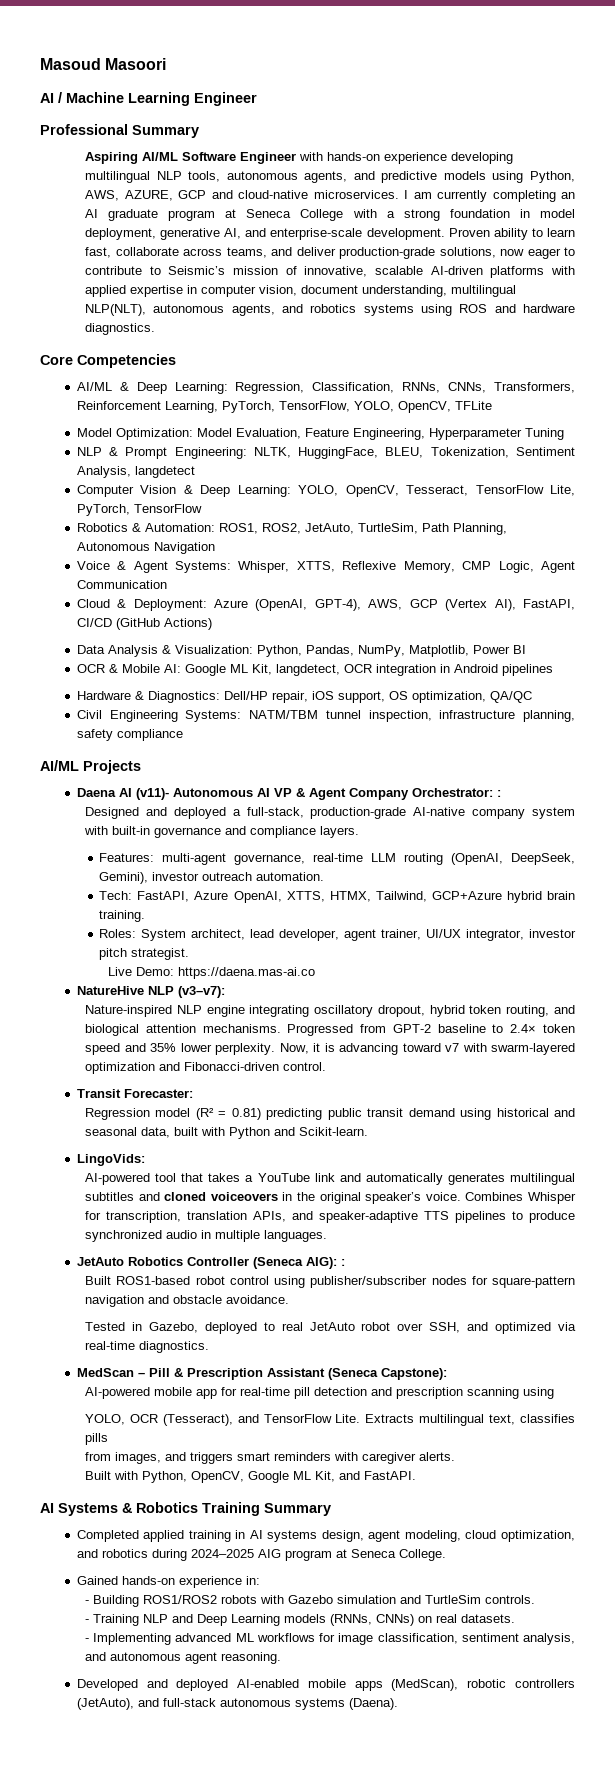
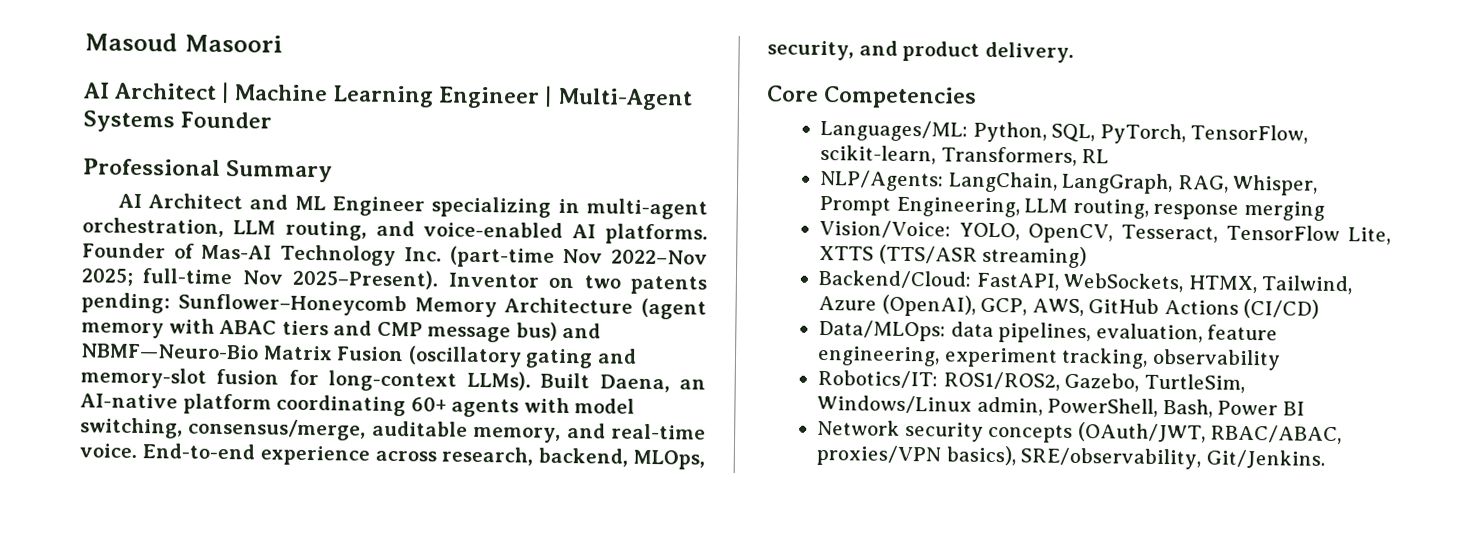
[58,92,62,103] / -> [114,81,231,104] Architect |
[40,124,199,138] [85,152,514,164] [85,171,575,183] [85,190,576,202] [85,209,576,221] [85,228,575,240] [85,247,575,259] [85,266,576,278] [85,285,517,297] [85,304,575,316] [85,323,156,335] [40,354,176,368] [76,382,575,394] [76,401,492,413] [76,428,564,440] [76,447,575,459] [76,466,195,478] [76,485,291,497] // Professional Summary // Aspiring AI/ML Software Engineer with hands-on experience developing multilingual NLP tools, autonomous agents, and predictive models using Python, AWS, AZURE, GCP and cloud-native microservices. I am currently completing an AI graduate program at Seneca College with a strong foundation in model deployment, generative AI, and enterprise-scale development. Proven ability to learn fast, collaborate across teams, and deliver production-grade solutions, now eager to contribute to Seismic’s mission of innovative, scalable AI-driven platforms with applied expertise in computer vision, document understanding, multilingual NLP(NLT), autonomous agents, and robotics systems using ROS and hardware diagnostics. // Core Competencies // AI/ML & Deep Learning: Regression, Classification, RNNs, CNNs, Transformers, Reinforcement Learning, PyTorch, TensorFlow, YOLO, OpenCV, TFLite // Model Optimization: Model Evaluation, Feature Engineering, Hyperparameter Tuning // NLP & Prompt Engineering: NLTK, HuggingFace, BLEU, Tokenization, Sentiment Analysis, langdetect // Computer Vision & Deep Learning: -> [544,85,693,111] [83,110,273,133] [83,158,334,183] [117,193,708,220] [82,217,708,245] [82,242,708,268] [81,268,708,295] [81,292,707,320] [81,318,602,343] [80,343,637,369] [80,367,706,393] [80,393,636,418] [80,417,707,443] [79,443,705,470] [767,40,1074,63] [767,85,978,109] [820,119,1309,145] [820,144,1110,166] [819,169,1319,196] [819,195,1325,221] [819,219,952,239] | Multi-Agent Systems Founder // Professional Summary // AI Architect and ML Engineer specializing in multi-agent orchestration, LLM routing, and voice-enabled AI platforms. Founder of Mas-AI Technology Inc. (part-time Nov 2022–Nov 2025; full-time Nov 2025–Present). Inventor on two patents pending: Sunflower–Honeycomb Memory Architecture (agent memory with ABAC tiers and CMP message bus) and NBMF—Neuro-Bio Matrix Fusion (oscillatory gating and memory-slot fusion for long-context LLMs). Built Daena, an AI-native platform coordinating 60+ agents with model switching, consensus/merge, auditable memory, and real-time voice. End-to-end experience across research, backend, MLOps, security, and product delivery. // Core Competencies // Languages/ML: Python, SQL, PyTorch, TensorFlow, scikit-learn, Transformers, RL // NLP/Agents: LangChain, LangGraph, RAG, Whisper, Prompt Engineering, LLM routing, response merging // Vision/Voice:
[76,504,202,516] [76,523,507,535] [76,542,215,554] [76,561,575,573] [76,580,167,589] [76,599,575,611] [76,618,212,630] [76,645,526,657] [76,664,553,676] [76,691,532,703] [76,710,575,722] [76,729,183,741] [40,760,141,774] [76,788,501,800] [85,807,575,819] [84,826,360,838] [99,853,575,865] [99,872,325,884] [99,891,576,903] [99,910,146,922] [99,929,576,941] [99,948,190,960] [107,967,315,979] [76,986,225,998] [85,1005,575,1017] [85,1024,575,1036] [85,1043,575,1055] [85,1062,327,1074] [76,1089,193,1098] [85,1108,576,1120] [85,1127,369,1139] [76,1154,145,1166] [85,1173,575,1185] [85,1192,576,1204] [85,1211,575,1223] [85,1230,328,1242] [76,1257,345,1269] [85,1276,575,1288] [85,1295,290,1307] [85,1322,577,1334] [85,1341,210,1353] [76,1368,447,1380] [85,1387,555,1399] [85,1414,575,1426] [85,1433,109,1445] [85,1452,456,1464] [85,1471,417,1483] [40,1502,331,1516] [76,1530,575,1542] [76,1549,446,1561] [76,1576,260,1588] [85,1595,536,1607] [85,1614,516,1626] [85,1633,576,1645] [85,1652,282,1664] [76,1679,575,1691] [76,1698,398,1710] PyTorch, TensorFlow // Robotics & Automation: ROS1, ROS2, JetAuto, TurtleSim, Path Planning, Autonomous Navigation // Voice & Agent Systems: Whisper, XTTS, Reflexive Memory, CMP Logic, Agent Communication // Cloud & Deployment: Azure (OpenAI, GPT-4), AWS, GCP (Vertex AI), FastAPI, CI/CD (GitHub Actions) // Data Analysis & Visualization: Python, Pandas, NumPy, Matplotlib, Power BI // OCR & Mobile AI: Google ML Kit, langdetect, OCR integration in Android pipelines // Hardware & Diagnostics: Dell/HP repair, iOS support, OS optimization, QA/QC // Civil Engineering Systems: NATM/TBM tunnel inspection, infrastructure planning, safety compliance // AI/ML Projects // Daena AI (v11)- Autonomous AI VP & Agent Company Orchestrator: : // Designed and deployed a full-stack, production-grade AI-native company system with built-in governance and compliance layers. // Features: multi-agent governance, real-time LLM routing (OpenAI, DeepSeek, Gemini), investor outreach automation. // Tech: FastAPI, Azure OpenAI, XTTS, HTMX, Tailwind, GCP+Azure hybrid brain training. // Roles: System architect, lead developer, agent trainer, UI/UX integrator, investor pitch strategist. // Live Demo: https://daena.mas-ai.co // NatureHive NLP (v3–v7): // Nature-inspired NLP engine integrating oscillatory dropout, hybrid token routing, and biological attention mechanisms. Progressed from GPT-2 baseline to 2.4× token speed and 35% lower perplexity. Now, it is advancing toward v7 with swarm-layered optimization and Fibonacci-driven control. // Transit Forecaster: // Regression model (R² = 0.81) predicting public transit demand using historical and seasonal data, built with Python and Scikit-learn. // LingoVids: // AI-powered tool that takes a YouTube link and automatically generates multilingual subtitles and cloned voiceovers in the original speaker’s voice. Combines Whisper for transcription, translation APIs, and speaker-adaptive TTS pipelines to produce synchronized audio in multiple languages. // JetAuto Robotics Controller (Seneca AIG): : // Built ROS1-based robot control using publisher/subscriber nodes for square-pattern navigation and obstacle avoidance. // Tested in Gazebo, deployed to real JetAuto robot over SSH, and optimized via real-time diagnostics. // MedScan – Pill & Prescription Assistant (Seneca Capstone): // AI-powered mobile app for real-time pill detection and prescription scanning using // YOLO, OCR (Tesseract), and TensorFlow Lite. Extracts multilingual text, classifies pills // from images, and triggers smart reminders with caregiver alerts. // Built with Python, OpenCV, Google ML Kit, and FastAPI. // AI Systems & Robotics Training Summary // Completed applied training in AI systems design, agent modeling, cloud optimization, and robotics during 2024–2025 AIG program at Seneca College. // Gained hands-on experience in: // - Building ROS1/ROS2 robots with Gazebo simulation and TurtleSim controls. // - Training NLP and Deep Learning models (RNNs, CNNs) on real datasets. // - Implementing advanced ML workflows for image classification, sentiment analysis, and autonomous agent reasoning. // Developed and deployed AI-enabled mobile apps (MedScan), robotic controllers (JetAuto), and full-stack autonomous systems (Daena). -> [819,244,1088,269] [818,269,1354,295] [818,294,1320,319] [818,319,1279,344] [817,345,1281,371] [817,369,1245,393] [817,394,1305,418] [817,419,1343,445] [816,444,1325,470] XTTS (TTS/ASR streaming) // Backend/Cloud: FastAPI, WebSockets, HTMX, Tailwind, Azure (OpenAI), GCP, AWS, GitHub Actions (CI/CD) // Data/MLOps: data pipelines, evaluation, feature engineering, experiment tracking, observability // Robotics/IT: ROS1/ROS2, Gazebo, TurtleSim, Windows/Linux admin, PowerShell, Bash, Power BI // Network security concepts (OAuth/JWT, RBAC/ABAC, proxies/VPN basics), SRE/observability, Git/Jenkins.

